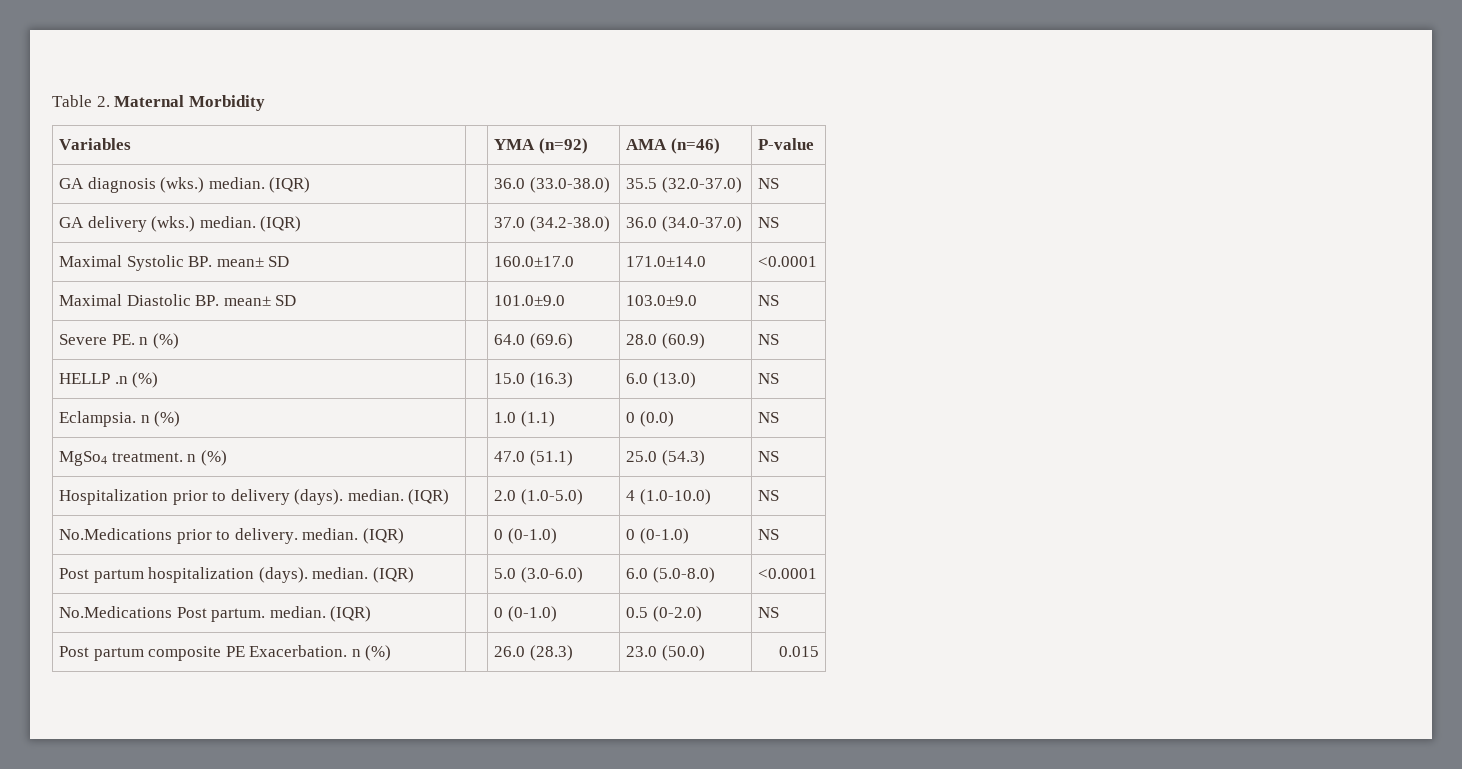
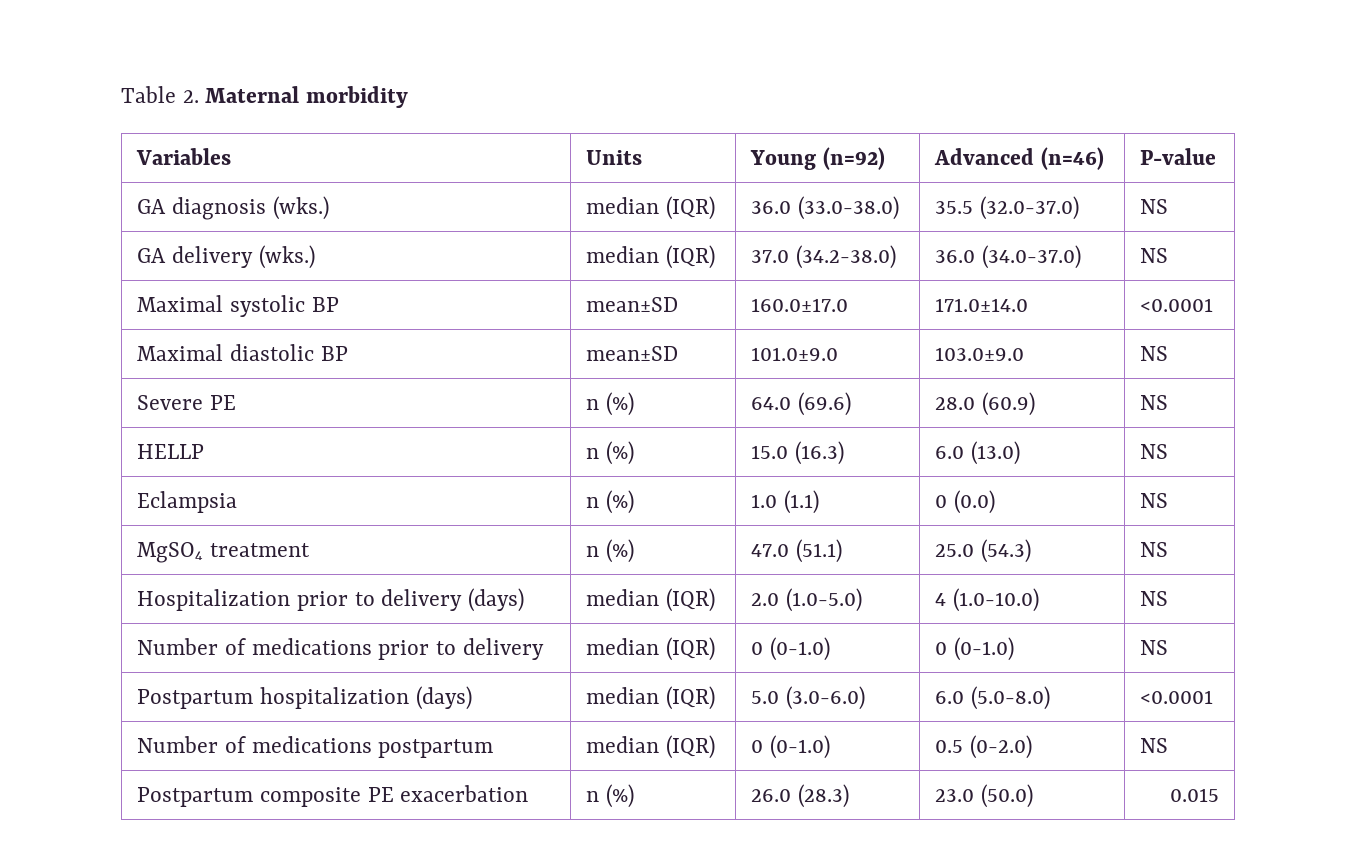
[188,95,265,111] Morbidity -> [305,86,408,108] morbidity
[493,139,535,150] | YMA -> [586,150,643,165] [750,150,817,170] Units | Young
[625,139,667,150] AMA -> [934,148,1035,165] Advanced
[208,177,311,193] median. (IQR) | | -> [586,196,716,220] | median (IQR) |
[199,216,302,232] median. (IQR) | | -> [586,245,716,269] | median (IQR) |
[126,255,290,271] Systolic BP. mean± SD | -> [230,295,339,317] [586,297,679,312] systolic BP | mean±SD
[126,294,297,306] Diastolic BP. mean± SD | -> [230,344,348,361] [586,346,679,361] diastolic BP | mean±SD
[111,333,179,349] PE. n (%) | | -> [210,395,237,410] [586,392,635,416] PE | n (%) |
[114,372,159,388] .n (%) | | -> [586,441,635,465] | n (%) |
[58,411,181,427] Eclampsia. n (%) | | -> [137,491,238,513] [586,490,635,514] Eclampsia | n (%) |
[58,450,227,466] MgSo4 treatment. n (%) | | -> [137,542,311,563] [586,539,635,563] MgSO4 treatment | n (%) |
[294,489,450,505] (days). median. (IQR) | | -> [467,588,524,612] [586,588,716,612] (days) | median (IQR) |
[58,528,404,544] No.Medications prior to delivery. median. (IQR) | | -> [137,638,544,660] [586,637,716,661] Number of medications prior to delivery | median (IQR) |
[58,567,414,583] Post partum hospitalization (days). median. (IQR) | | -> [137,686,472,710] [586,686,716,710] Postpartum hospitalization (days) | median (IQR) |
[58,606,372,622] No.Medications Post partum. median. (IQR) | | -> [137,736,494,758] [586,735,716,759] Number of medications postpartum | median (IQR) |
[58,646,144,661] Post partum -> [137,787,254,807] Postpartum
[249,645,392,661] Exacerbation. n (%) | | -> [400,785,529,802] [586,784,635,808] exacerbation | n (%) |

